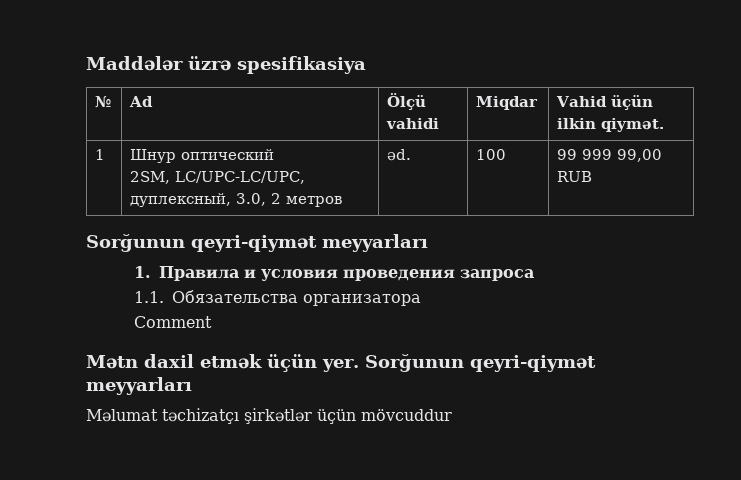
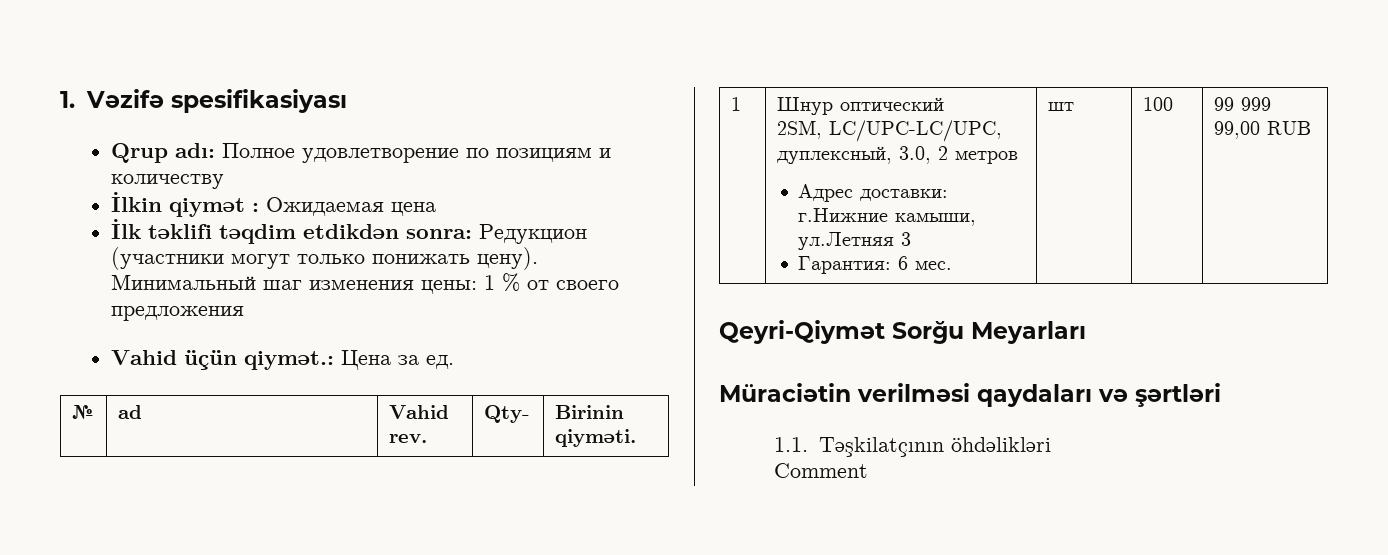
[86,56,366,74] [95,96,112,108] [129,96,154,107] [387,93,427,110] [386,118,440,129] [476,96,539,110] [556,95,654,110] [557,118,665,132] Maddələr üzrə spesifikasiya // № | Ad | Ölçü vahidi | Miqdar | Vahid üçün ilkin qiymət. -> [60,89,348,113] [111,143,612,163] [111,174,225,189] [111,192,437,217] [111,219,588,244] [111,247,539,270] [111,273,620,294] [111,306,245,321] [111,350,455,370] [71,405,94,419] [117,405,142,419] [388,405,449,419] [388,434,427,443] [483,405,530,423] [554,405,624,419] [554,429,636,447] 1. Vəzifə spesifikasiyası // Qrup adı: Полное удовлетворение по позициям и количеству // İlkin qiymət : Ожидаемая цена // İlk təklifi təqdim etdikdən sonra: Редукцион (участники могут только понижать цену). Минимальный шаг изменения цены: 1 % от своего предложения // Vahid üçün qiymət.: Цена за ед. // № | ad | Vahid rev. | Qty- | Birinin qiyməti.
[387,149,412,161] | əd. -> [798,184,949,202] [798,208,977,226] [798,232,912,250] [798,256,953,274] [1047,102,1074,111] // Адрес доставки: г.Нижние камыши, ул.Летняя 3 // Гарантия: 6 мес. | шт
[86,234,428,252] [133,266,534,281] [133,290,421,306] [133,316,212,328] [86,354,596,372] [86,377,192,395] [86,408,452,424] Sorğunun qeyri-qiymət meyyarları // 1. Правила и условия проведения запроса // 1.1. Обязательства организатора // Comment // Mətn daxil etmək üçün yer. Sorğunun qeyri-qiymət meyyarları // Məlumat təchizatçı şirkətlər üçün mövcuddur -> [719,320,1086,344] [719,383,1221,407] [773,437,1051,457] [773,463,868,478] Qeyri-Qiymət Sorğu Meyarları // Müraciətin verilməsi qaydaları və şərtləri // 1.1. Təşkilatçının öhdəlikləri // Comment

